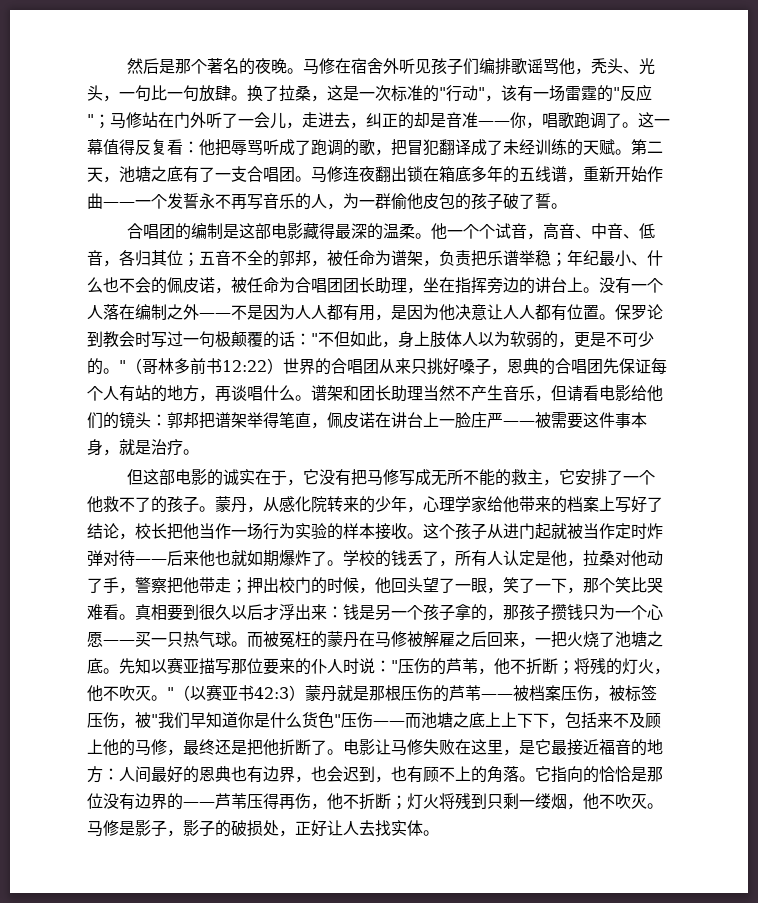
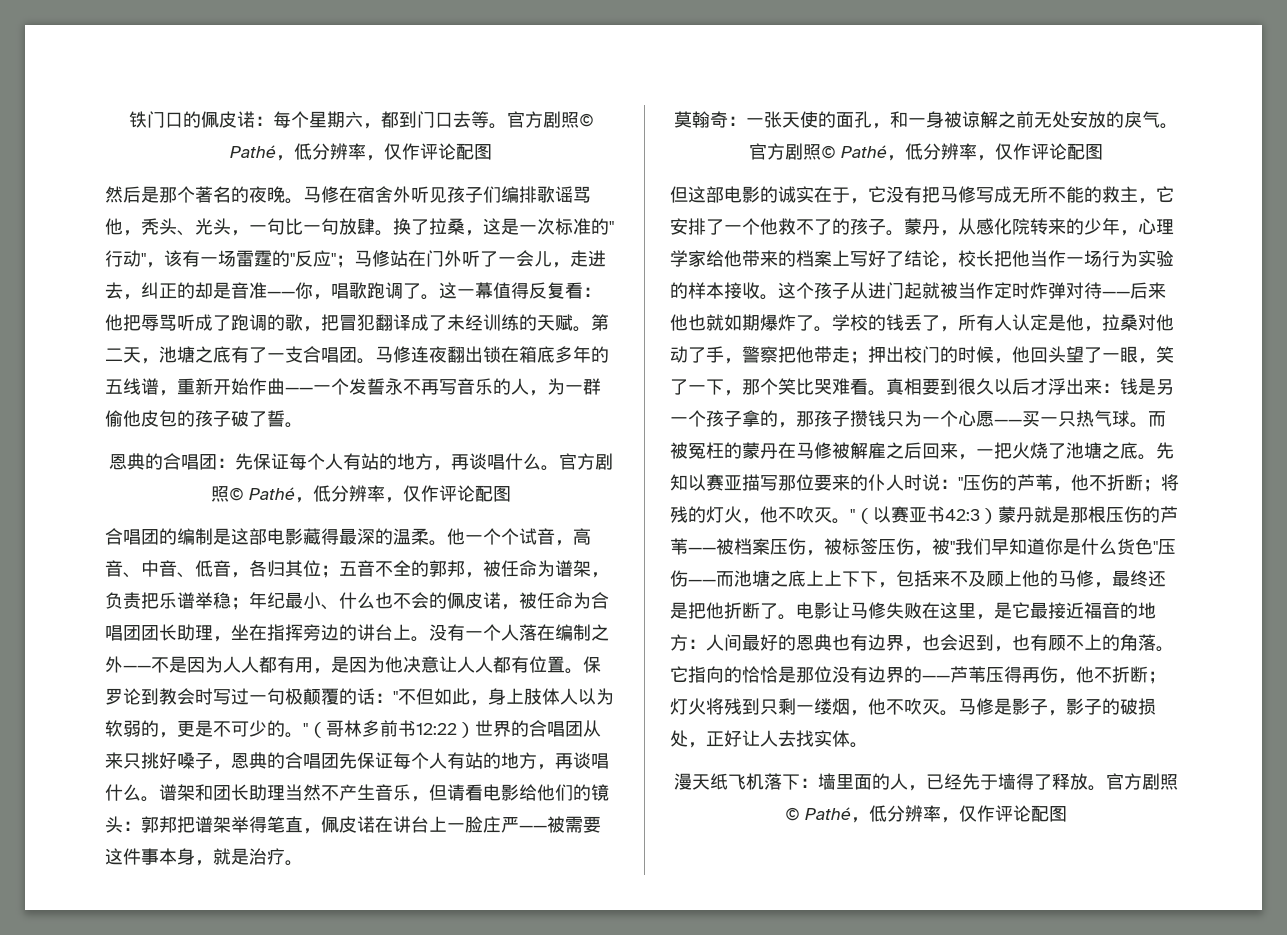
(127, 66) none -> [128,111,594,129] [230,143,492,161] 铁门口的佩皮诺：每个星期六，都到门口去等。官方剧照© Pathé，低分辨率，仅作评论配图 //
(567, 206) none -> [109,453,613,471] [211,485,511,503] // 恩典的合唱团：先保证每个人有站的地方，再谈唱什么。官方剧照© Pathé，低分辨率，仅作评论配图
(199, 452) none -> [674,111,1178,129] [749,143,1103,161] // 莫翰奇：一张天使的面孔，和一身被谅解之前无处安放的戾气。官方剧照© Pathé，低分辨率，仅作评论配图
(439, 833) none -> [674,773,1178,791] [785,805,1067,823] // 漫天纸飞机落下：墙里面的人，已经先于墙得了释放。官方剧照© Pathé，低分辨率，仅作评论配图

